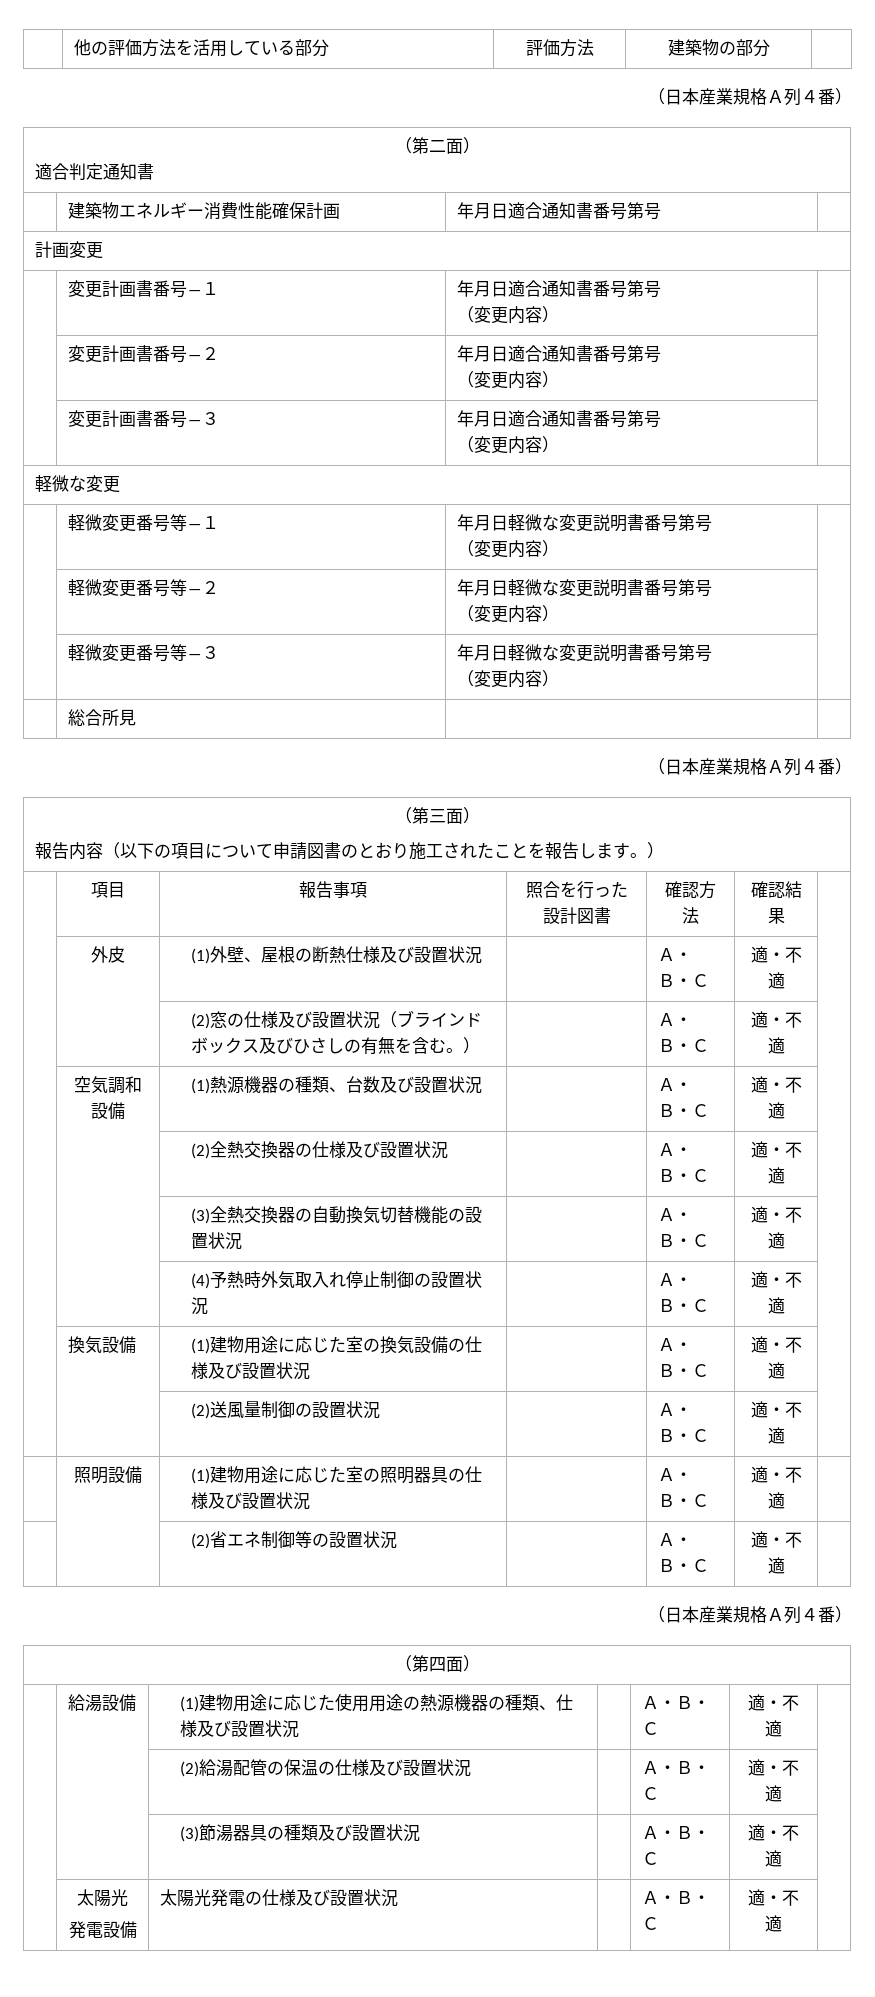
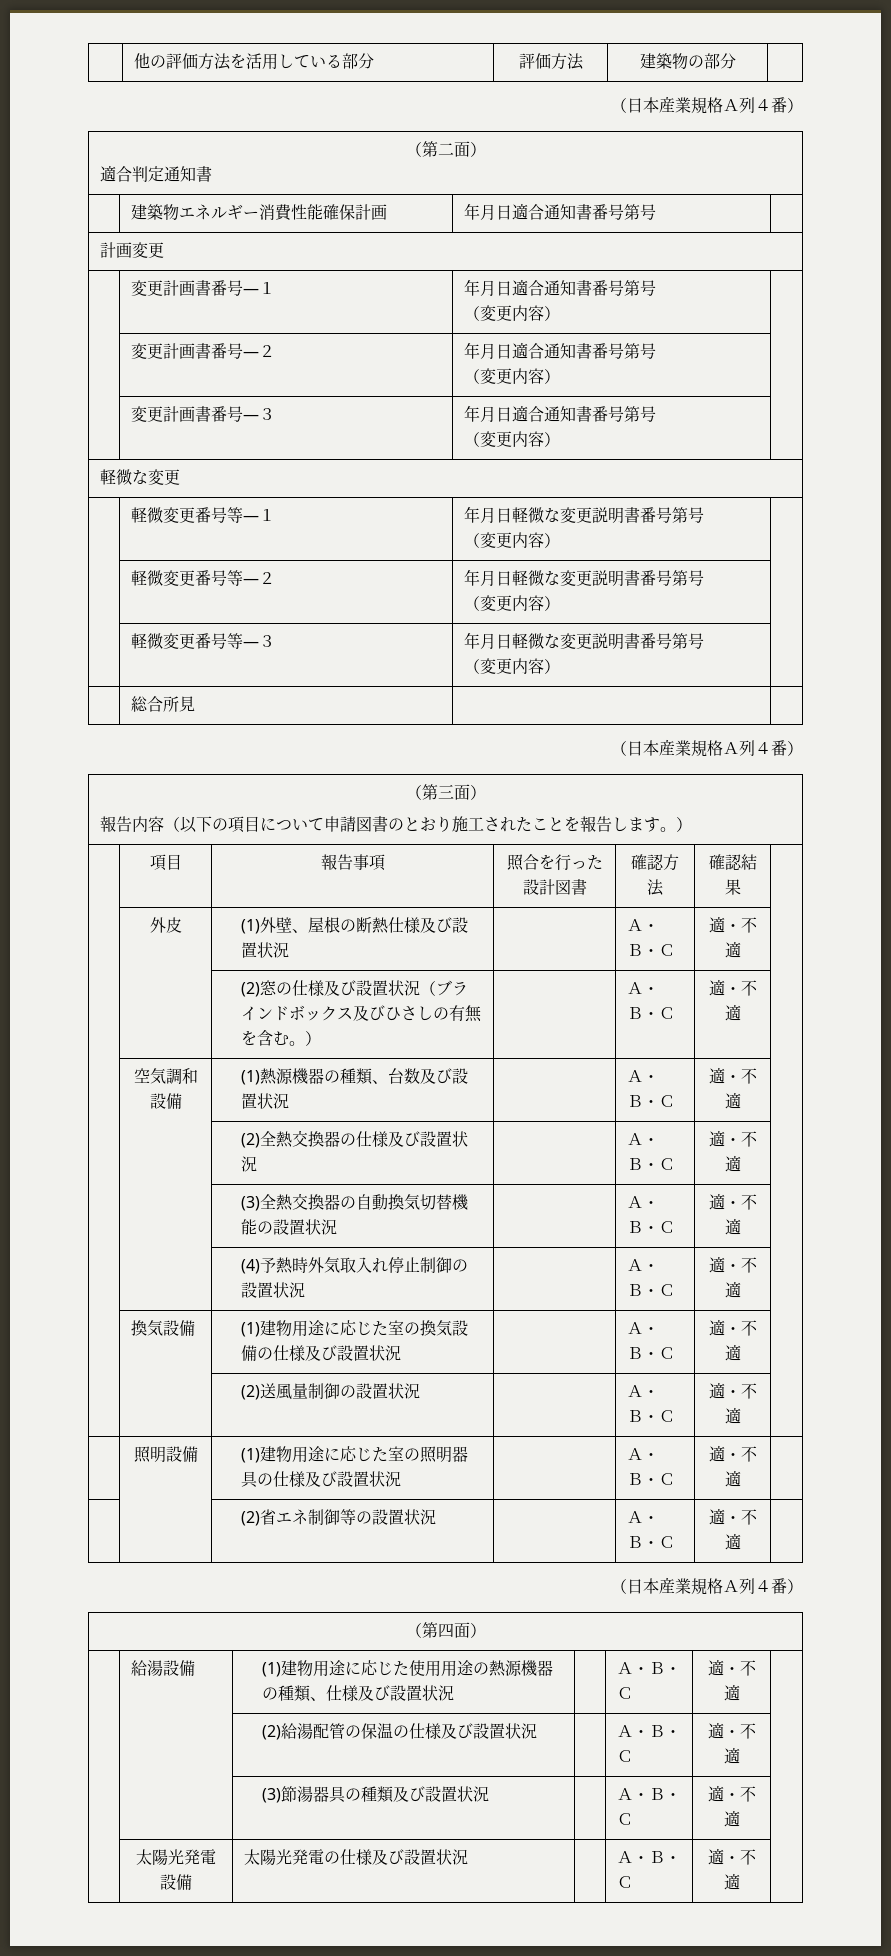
(128, 1898) // -> (184, 1857) none

